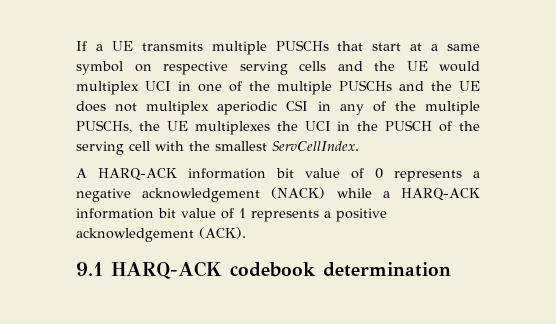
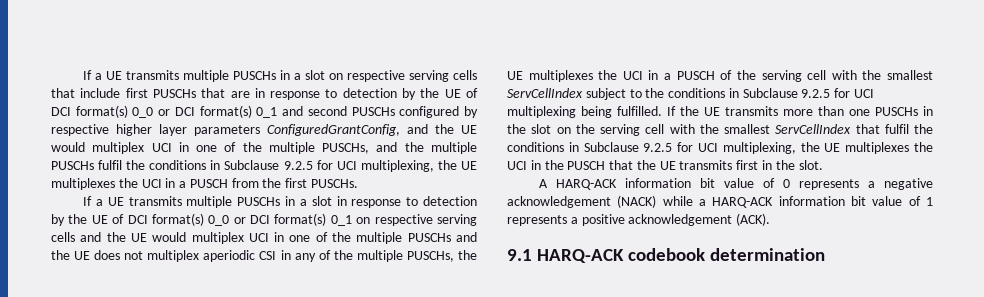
[76,40,480,55] [76,61,123,75] If a UE transmits multiple PUSCHs that start at a same symbol -> [83,70,477,82] [51,88,479,100] [51,105,478,118] [51,124,477,136] [51,142,477,154] [51,160,477,172] [51,178,359,190] [83,196,477,208] [51,213,352,226] If a UE transmits multiple PUSCHs in a slot on respective serving cells that include first PUSCHs that are in response to detection by the UE of DCI format(s) 0_0 or DCI format(s) 0_1 and second PUSCHs configured by respective higher layer parameters ConfiguredGrantConfig, and the UE would multiplex UCI in one of the multiple PUSCHs, and the multiple PUSCHs fulfil the conditions in Subclause 9.2.5 for UCI multiplexing, the UE multiplexes the UCI in a PUSCH from the first PUSCHs. // If a UE transmits multiple PUSCHs in a slot in response to detection by the UE of DCI format(s) 0_0 or DCI format(s) 0_1
[357,121,379,131] the -> [664,73,672,80] a
[272,141,359,151] ServCellIndex. -> [507,88,875,100] [507,106,933,118] [507,124,933,136] [507,142,934,154] [507,160,823,170] ServCellIndex subject to the conditions in Subclause 9.2.5 for UCI multiplexing being fulfilled. If the UE transmits more than one PUSCHs in the slot on the serving cell with the smallest ServCellIndex that fulfil the conditions in Subclause 9.2.5 for UCI multiplexing, the UE multiplexes the UCI in the PUSCH that the UE transmits first in the slot.

